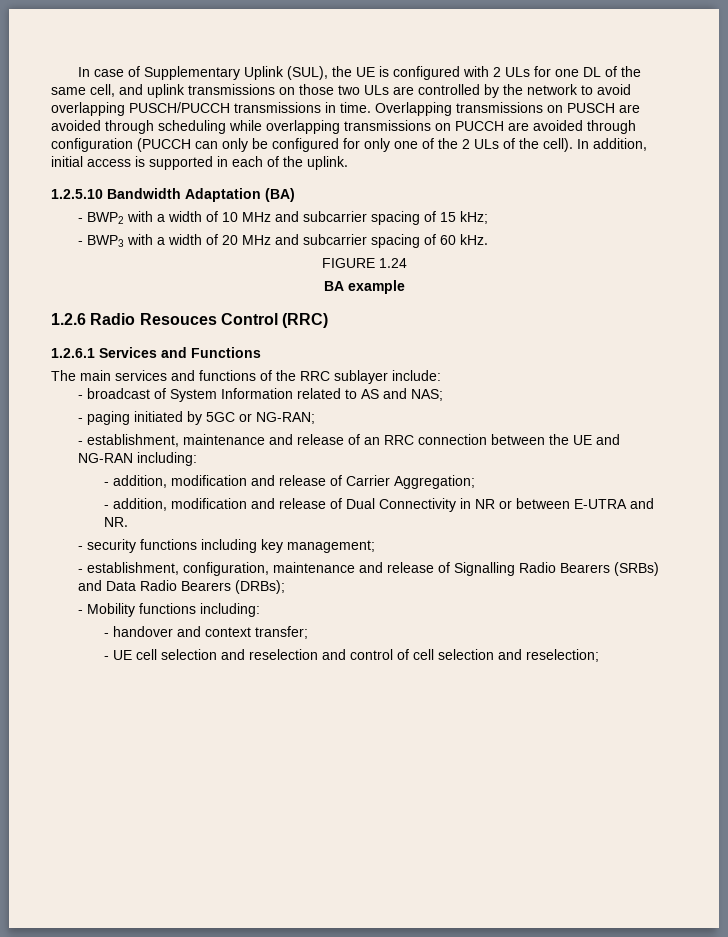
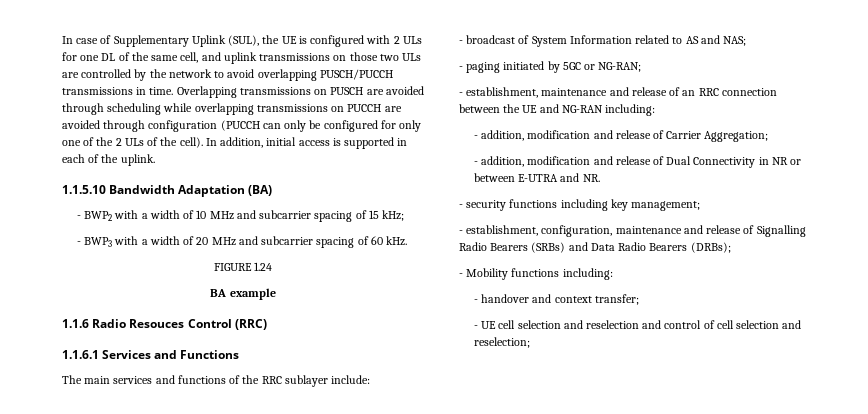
[51,189,103,199] 1.2.5.10 -> [62,185,106,194] 1.1.5.10
[51,313,86,325] 1.2.6 -> [62,319,89,328] 1.1.6
[51,348,95,358] 1.2.6.1 -> [62,350,99,359] 1.1.6.1

